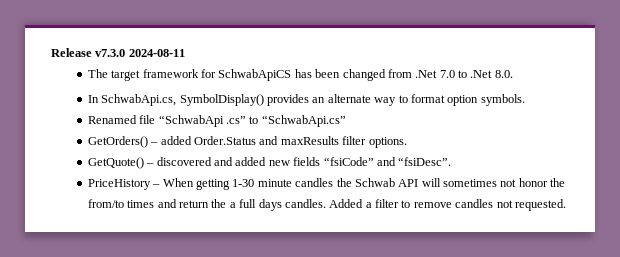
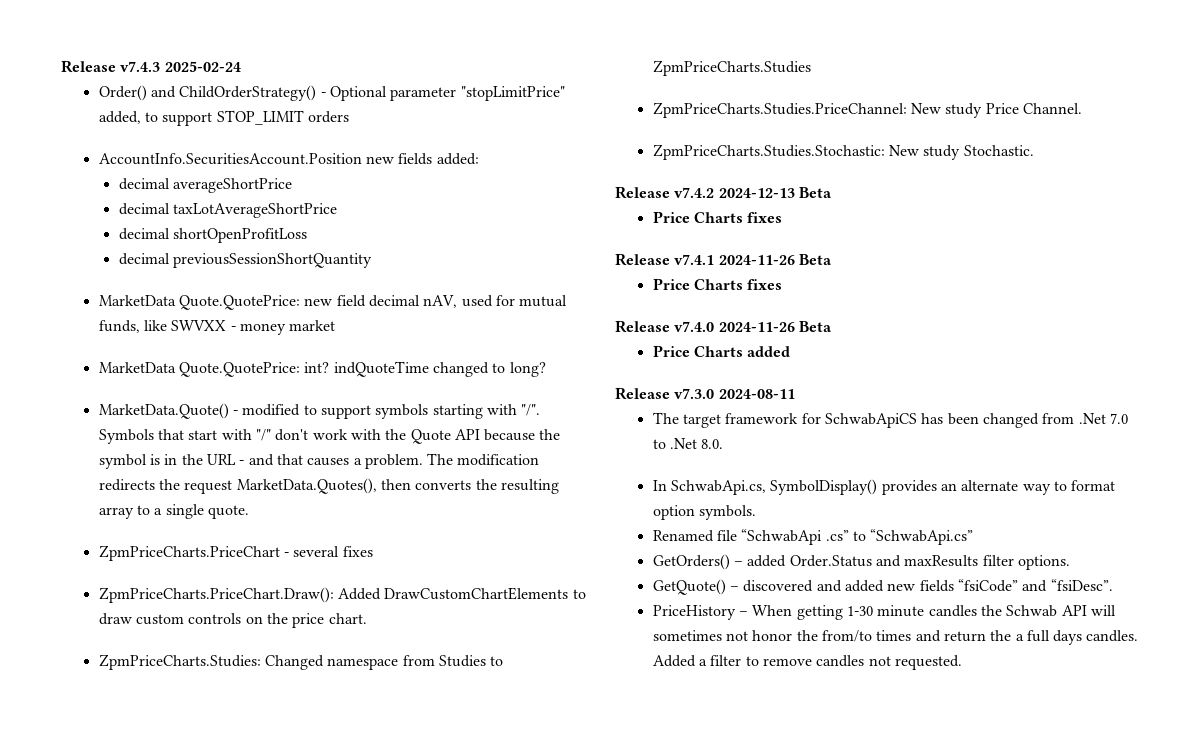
[51,48,92,57] Release -> [61,60,241,73] [98,85,565,101] [98,110,349,126] [98,153,479,165] [118,178,292,193] [118,203,337,218] [118,228,307,243] [118,253,372,268] [98,295,568,310] [98,320,336,335] [98,361,546,377] [98,403,541,419] [98,429,561,444] [98,453,540,469] [98,478,559,494] [98,504,249,519] [98,545,373,561] [98,587,586,603] [98,613,367,628] [98,654,504,670] [652,60,811,76] [652,102,1082,118] [652,144,1034,160] [615,186,832,199] [652,211,783,223] [615,253,832,266] [652,278,783,290] [615,320,832,333] [652,345,791,357] [615,387,670,400] Release v7.4.3 2025-02-24 // Order() and ChildOrderStrategy() - Optional parameter "stopLimitPrice" added, to support STOP_LIMIT orders // AccountInfo.SecuritiesAccount.Position new fields added: // decimal averageShortPrice // decimal taxLotAverageShortPrice // decimal shortOpenProfitLoss // decimal previousSessionShortQuantity // MarketData Quote.QuotePrice: new field decimal nAV, used for mutual funds, like SWVXX - money market // MarketData Quote.QuotePrice: int? indQuoteTime changed to long? // MarketData.Quote() - modified to support symbols starting with "/". Symbols that start with "/" don't work with the Quote API because the symbol is in the URL - and that causes a problem. The modification redirects the request MarketData.Quotes(), then converts the resulting array to a single quote. // ZpmPriceCharts.PriceChart - several fixes // ZpmPriceCharts.PriceChart.Draw(): Added DrawCustomChartElements to draw custom controls on the price chart. // ZpmPriceCharts.Studies: Changed namespace from Studies to ZpmPriceCharts.Studies // ZpmPriceCharts.Studies.PriceChannel: New study Price Channel. // ZpmPriceCharts.Studies.Stochastic: New study Stochastic. // Release v7.4.2 2024-12-13 Beta // Price Charts fixes // Release v7.4.1 2024-11-26 Beta // Price Charts fixes // Release v7.4.0 2024-11-26 Beta // Price Charts added // Release

